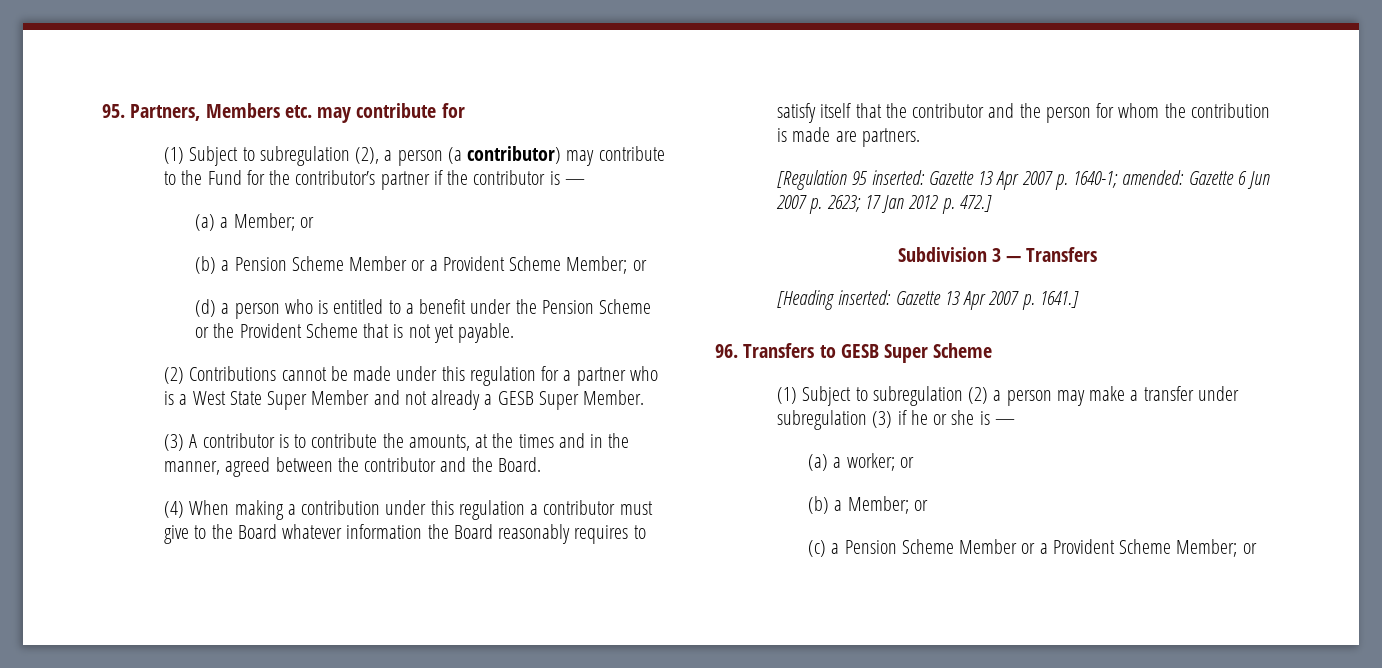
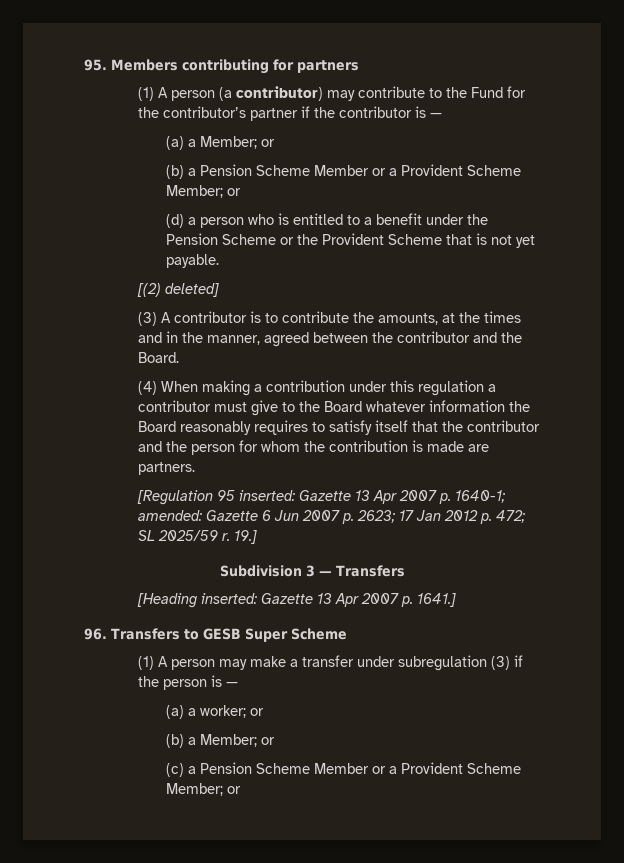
[130,103,465,123] [164,146,393,166] Partners, Members etc. may contribute for // (1) Subject to subregulation (2), a -> [111,59,359,74] [138,87,169,101] Members contributing for partners // (1) A
[164,366,658,386] [164,390,645,410] (2) Contributions cannot be made under this regulation for a partner who is a West State Super Member and not already a GESB Super Member. -> [137,283,220,297] [(2) deleted]
[959,195,992,212] 472.] -> [496,510,527,523] [138,530,258,544] 472; SL 2025/59 r. 19.]
[802,386,1002,406] Subject to subregulation (2) a -> [158,656,169,667] A
[910,410,975,425] he or she -> [138,676,208,690] the person

